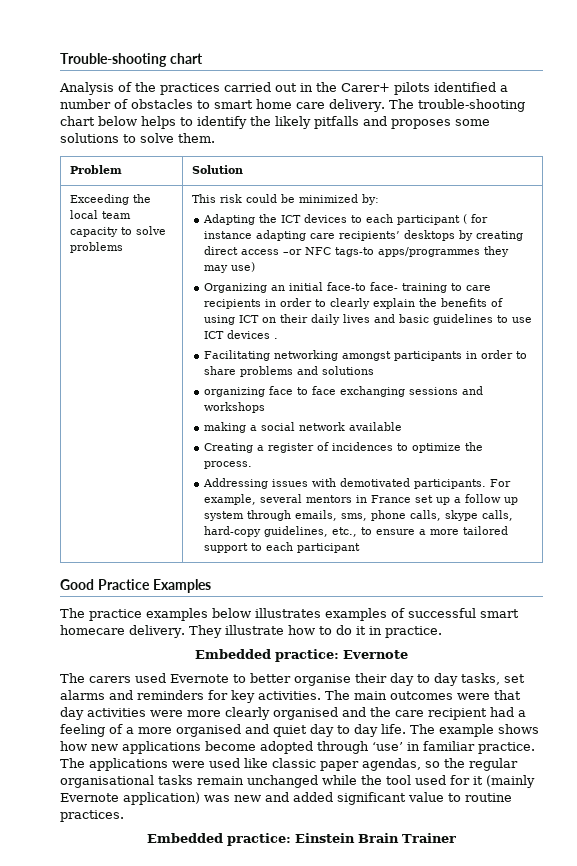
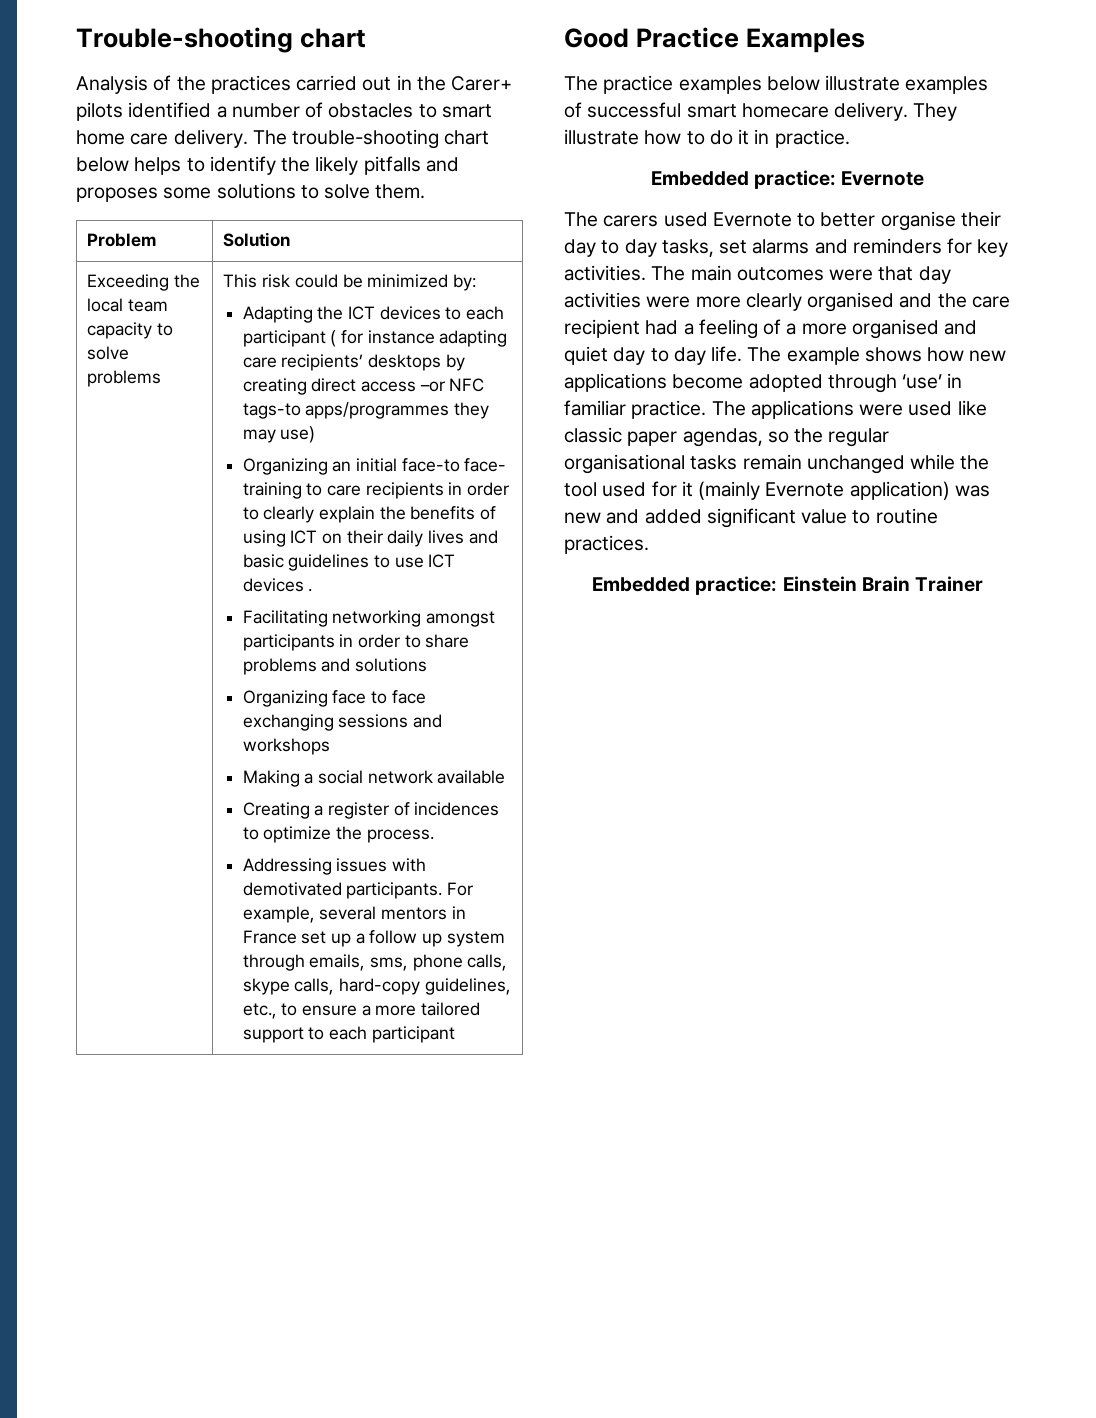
[203,387,265,397] organizing -> [242,690,328,707] Organizing
[203,422,246,433] making -> [242,770,300,787] Making
[255,608,321,618] illustrates -> [825,75,901,91] illustrate

